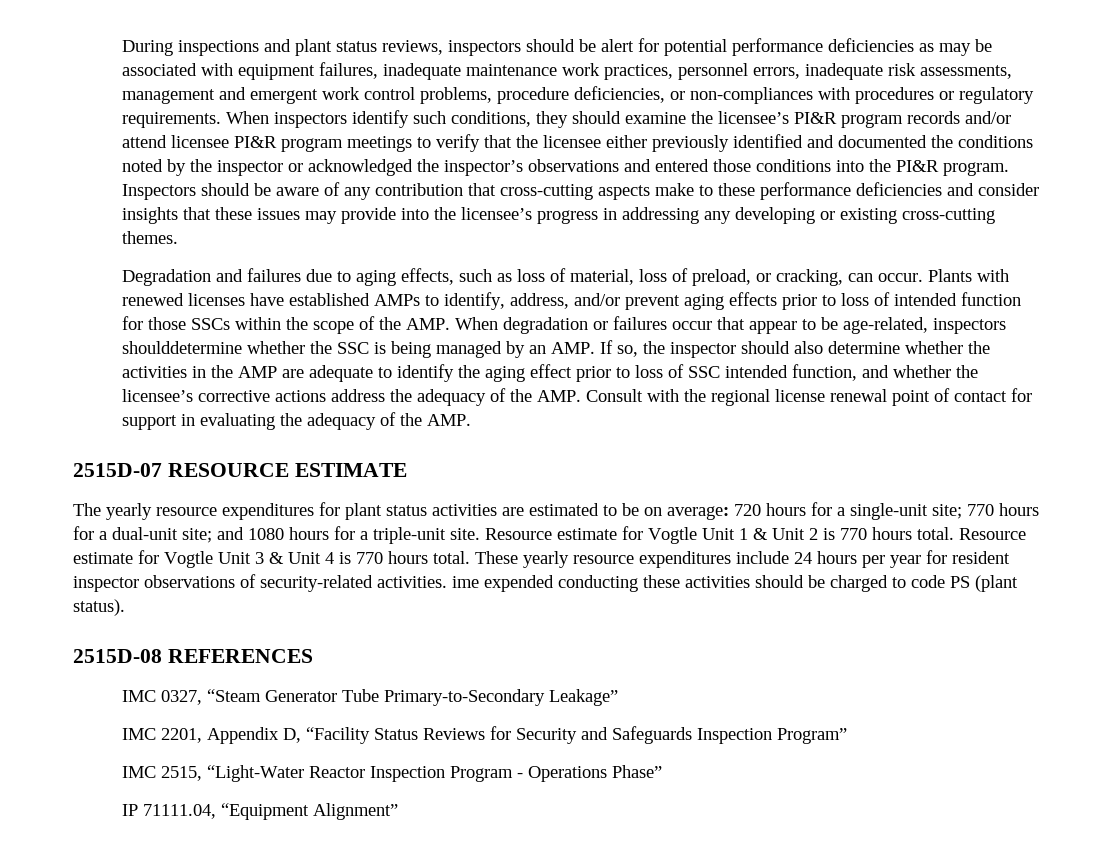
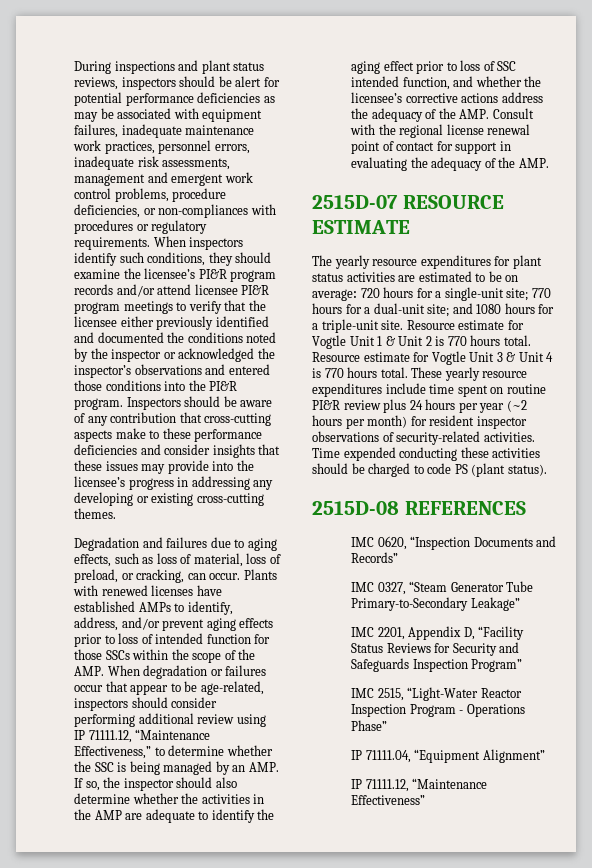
[122,341,243,354] shoulddetermine -> [131,697,218,708] [74,713,266,727] [74,729,211,743] [74,745,225,759] should consider performing additional review using IP 71111.12, “Maintenance Effectiveness,” to determine
[794,551,921,568] 24 hours per year -> [429,384,546,397] [312,399,527,413] [312,415,408,429] time spent on routine PI&R review plus 24 hours per year (~2 hours per month)
[452,576,479,588] ime -> [312,448,340,458] Time
(313, 656) none -> [351,536,557,550] [351,552,399,563] // IMC 0620, “Inspection Documents and Records”
(399, 811) none -> [351,778,488,792] [351,795,426,805] // IP 71111.12, “Maintenance Effectiveness”

